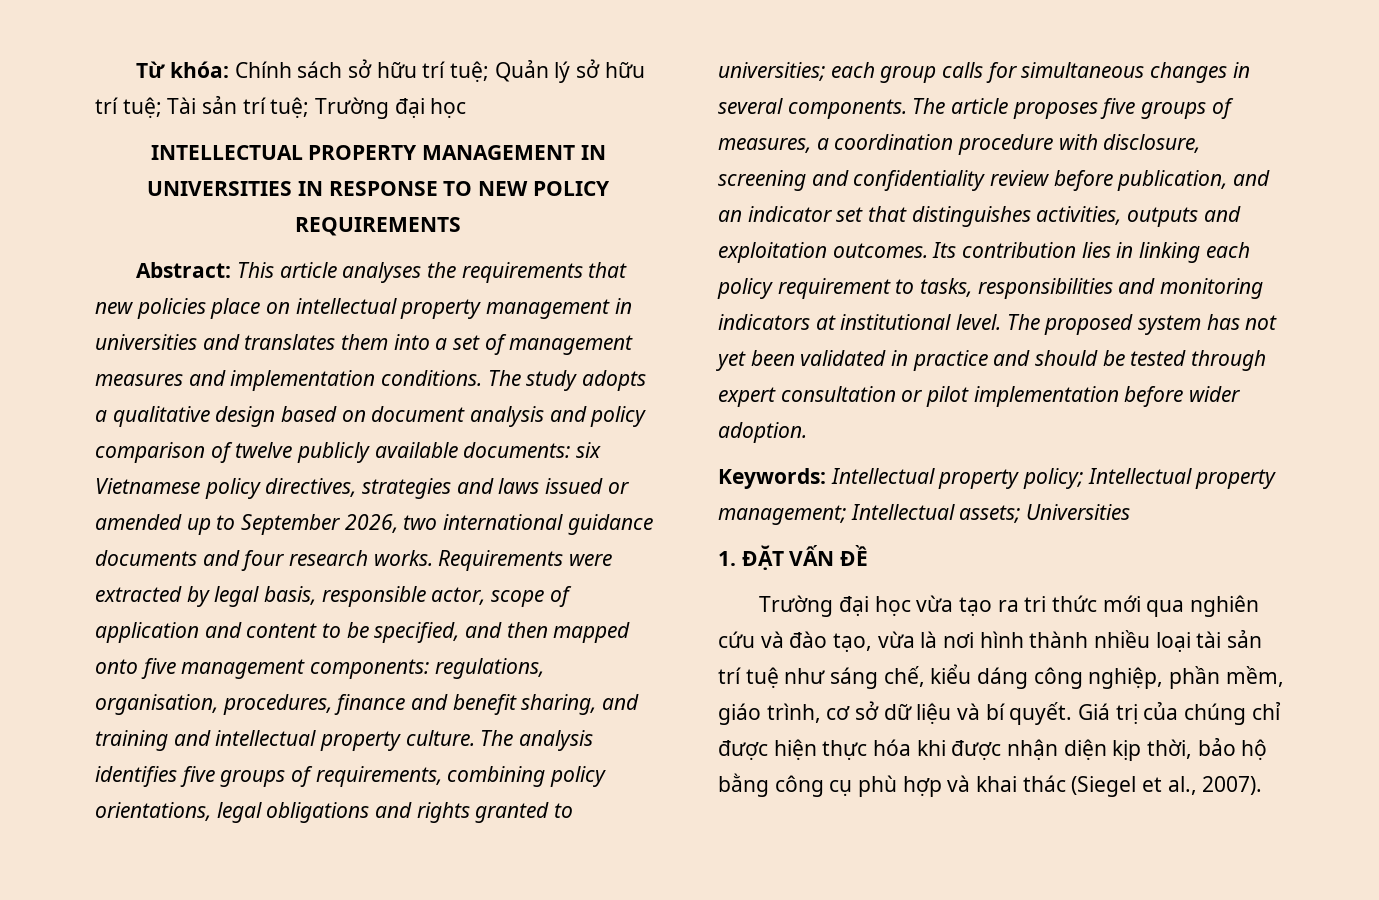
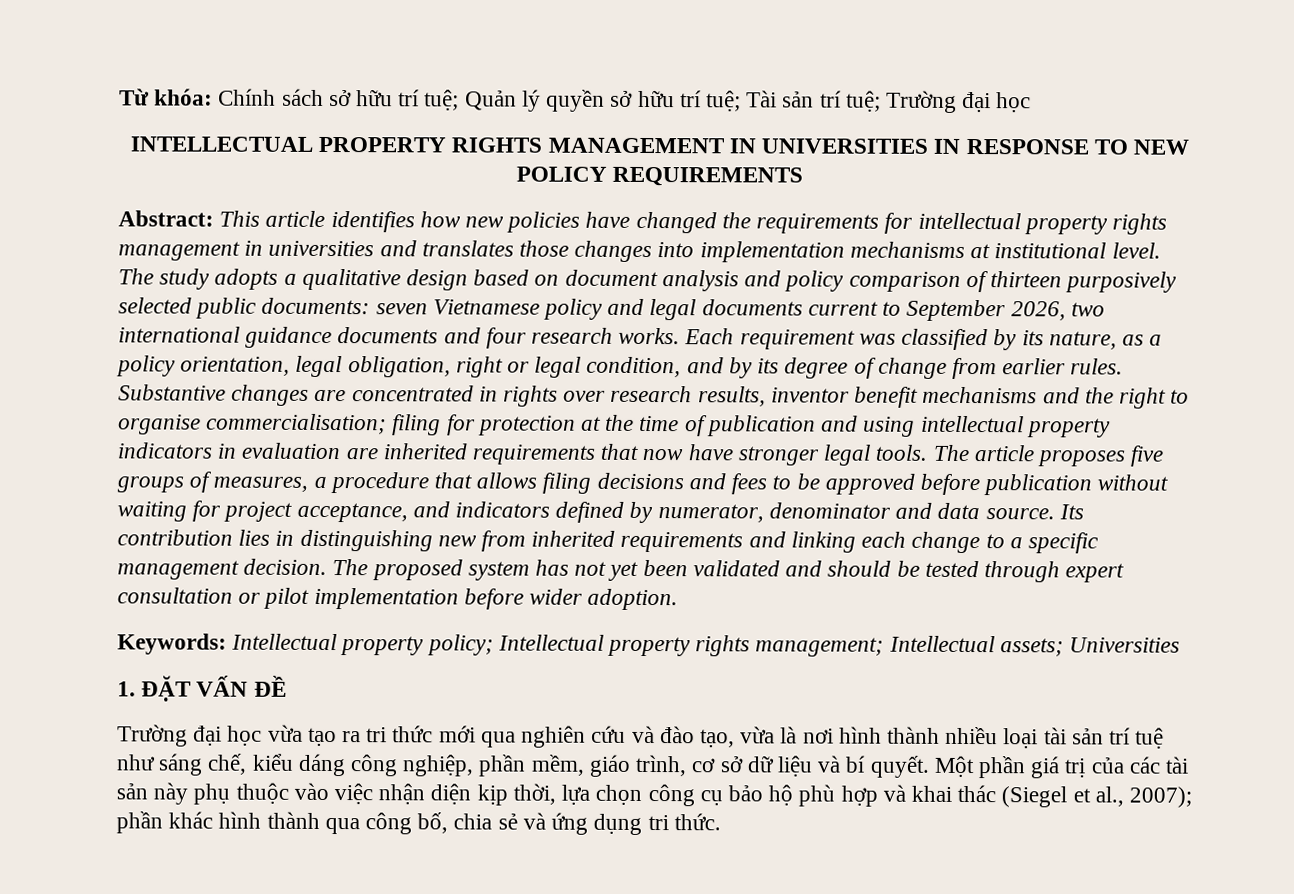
(571, 72) none -> [546,89,606,112] quyền
(418, 152) none -> [451,137,543,153] RIGHTS
[342,262,628,283] [95,298,482,319] analyses the requirements that new policies place on intellectual property -> [330,211,1167,235] identifies how new policies have changed the requirements for intellectual property rights
[341,334,634,355] [95,370,483,391] them into a set of management measures and implementation conditions. -> [519,240,1161,263] those changes into implementation mechanisms at institutional level.
[235,442,602,463] [95,478,630,499] [95,514,211,535] twelve publicly available documents: six Vietnamese policy directives, strategies and laws issued or amended up -> [989,271,1178,293] [118,297,878,321] thirteen purposively selected public documents: seven Vietnamese policy and legal documents current
[438,550,613,571] [95,586,572,607] [95,622,631,643] [95,658,544,679] [95,694,640,715] [95,730,594,751] [95,766,607,787] [95,802,574,823] [718,62,1250,83] [718,98,907,119] Requirements were extracted by legal basis, responsible actor, scope of application and content to be specified, and then mapped onto five management components: regulations, organisation, procedures, finance and benefit sharing, and training and intellectual property culture. The analysis identifies five groups of requirements, combining policy orientations, legal obligations and rights granted to universities; each group calls for simultaneous changes in several components. -> [684,328,1163,351] [116,355,1124,380] [118,384,1190,409] [118,413,1111,438] [117,442,929,466] Each requirement was classified by its nature, as a policy orientation, legal obligation, right or legal condition, and by its degree of change from earlier rules. Substantive changes are concentrated in rights over research results, inventor benefit mechanisms and the right to organise commercialisation; filing for protection at the time of publication and using intellectual property indicators in evaluation are inherited requirements that now have stronger legal tools.
[834,134,1201,155] [718,170,1271,191] [718,206,1241,227] [718,242,1250,263] [717,278,1264,299] [718,314,1002,330] coordination procedure with disclosure, screening and confidentiality review before publication, and an indicator set that distinguishes activities, outputs and exploitation outcomes. Its contribution lies in linking each policy requirement to tasks, responsibilities and monitoring indicators at institutional level. -> [329,472,1169,496] [117,500,1084,524] [117,529,1098,554] [117,558,328,580] procedure that allows filing decisions and fees to be approved before publication without waiting for project acceptance, and indicators defined by numerator, denominator and data source. Its contribution lies in distinguishing new from inherited requirements and linking each change to a specific management decision.
[891,350,988,371] in practice -> (780, 568) none
(1277, 479) none -> [695,635,751,657] rights
[1078,702,1281,725] [718,738,1268,761] [718,773,853,797] Giá trị của chúng chỉ được hiện thực hóa khi được nhận diện kịp thời, bảo hộ bằng công cụ -> [933,755,1190,779] [116,782,794,807] Một phần giá trị của các tài sản này phụ thuộc vào việc nhận diện kịp thời, lựa chọn công cụ bảo hộ
[1202,776,1263,795] 2007). -> [1129,786,1193,808] [116,811,721,835] 2007); phần khác hình thành qua công bố, chia sẻ và ứng dụng tri thức.

